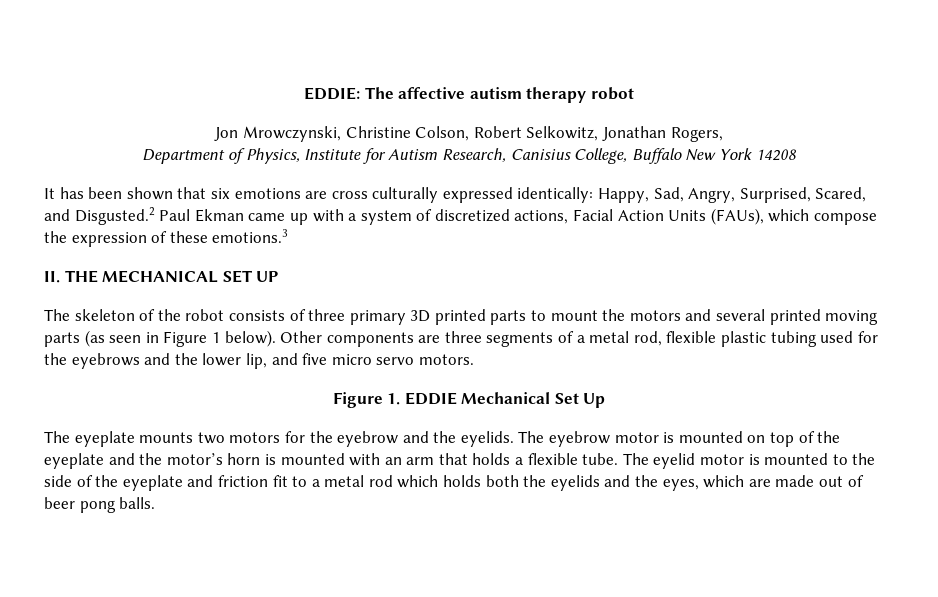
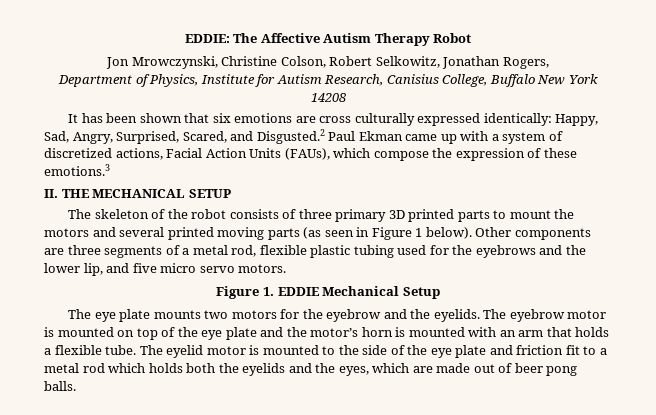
[398,87,634,103] affective autism therapy robot -> [260,33,472,46] Affective Autism Therapy Robot
[222,270,279,283] SET UP -> [188,189,231,198] SETUP
[554,393,606,408] [44,431,135,447] Set Up // The eyeplate -> [402,287,440,299] [68,309,151,322] Setup // The eye plate
[44,453,104,469] eyeplate -> [201,327,257,340] eye plate
[122,475,183,491] eyeplate -> [430,345,487,358] eye plate

